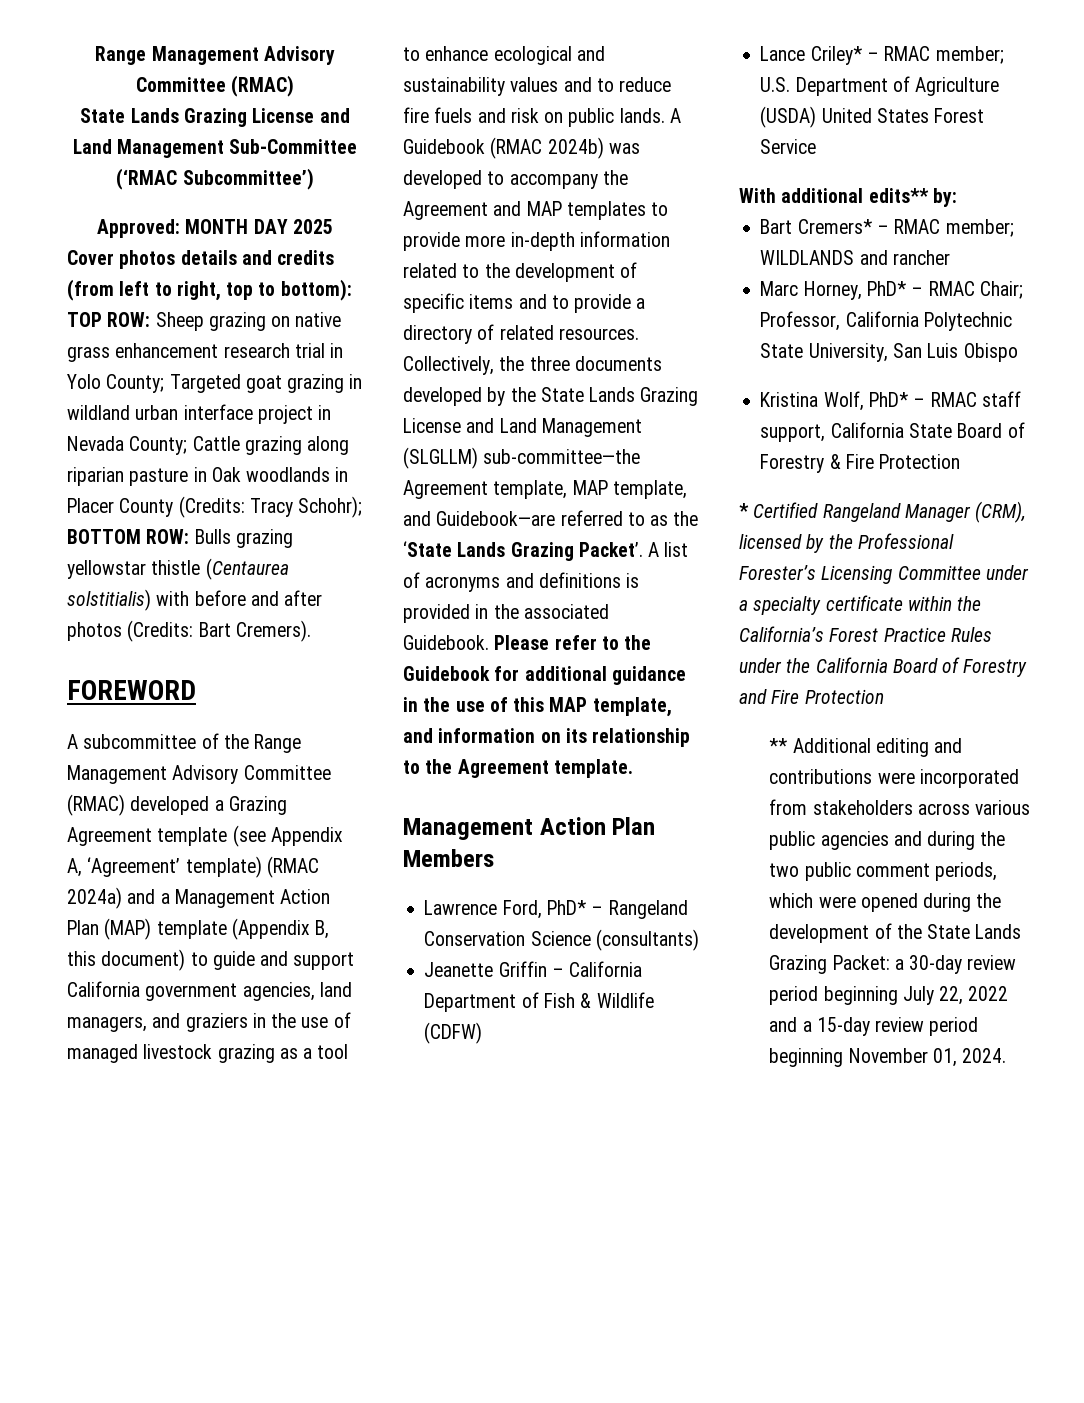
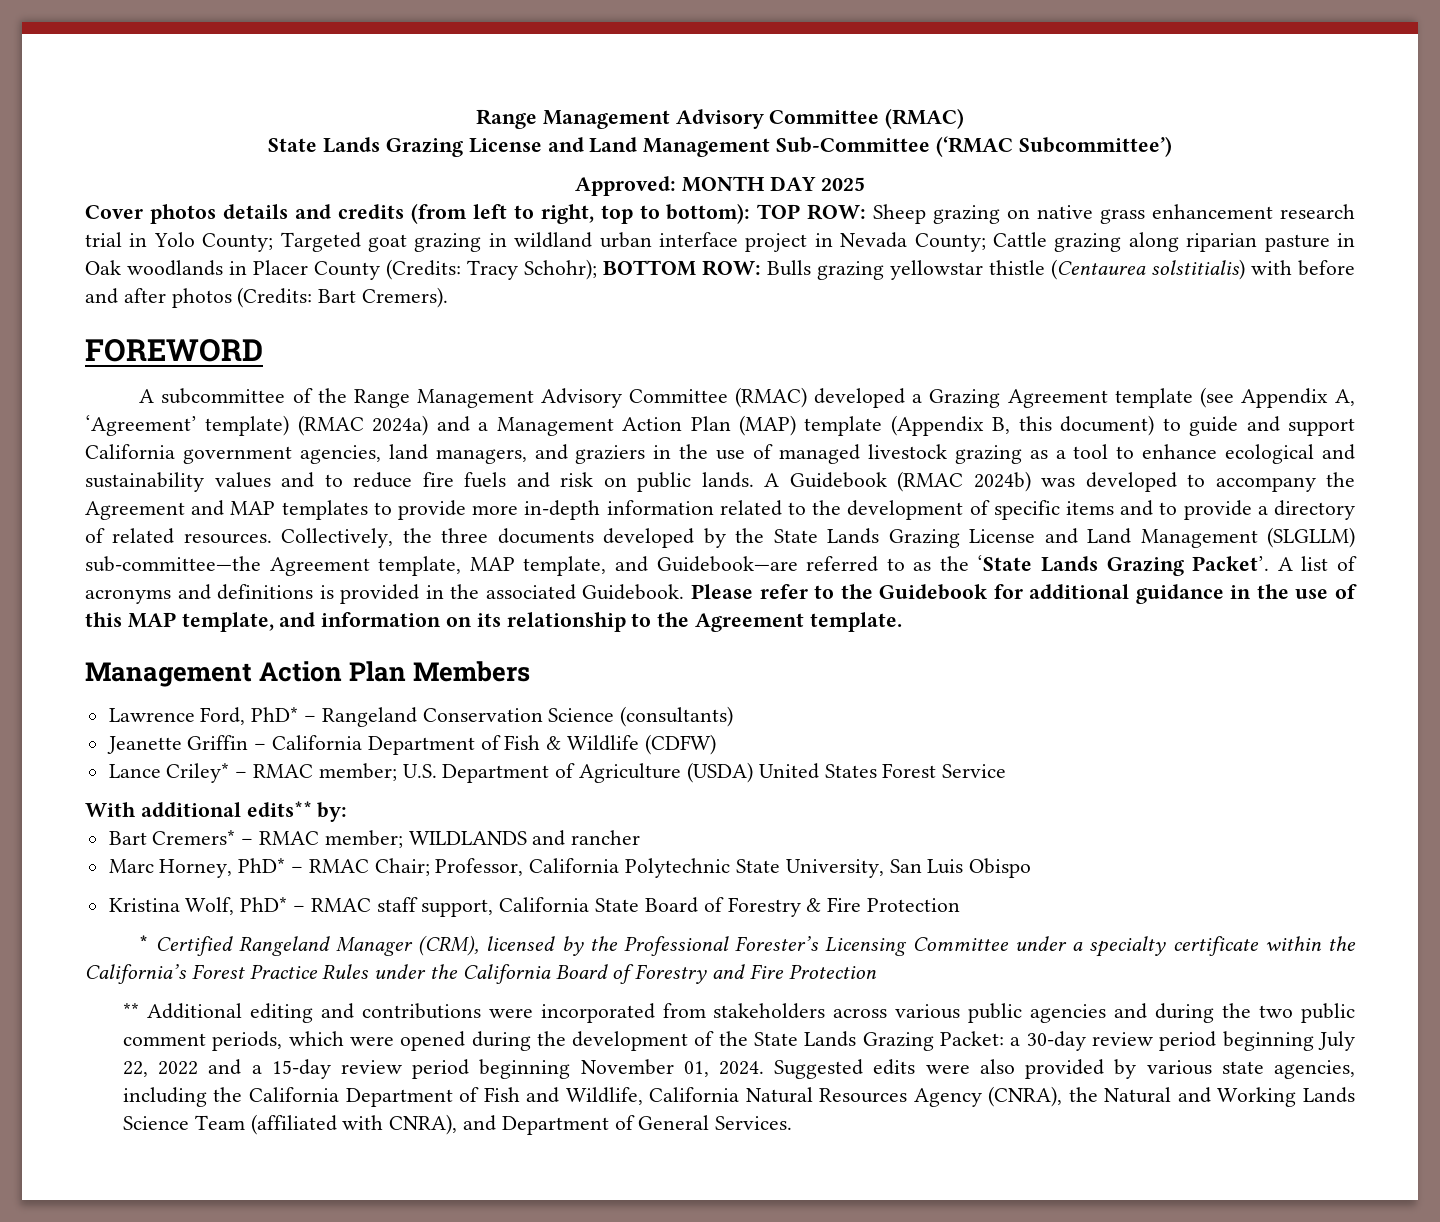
(1007, 1055) none -> [774,1059,1355,1079] [122,1086,1355,1107] [122,1114,793,1135] Suggested edits were also provided by various state agencies, including the California Department of Fish and Wildlife, California Natural Resources Agency (CNRA), the Natural and Working Lands Science Team (affiliated with CNRA), and Department of General Services.

